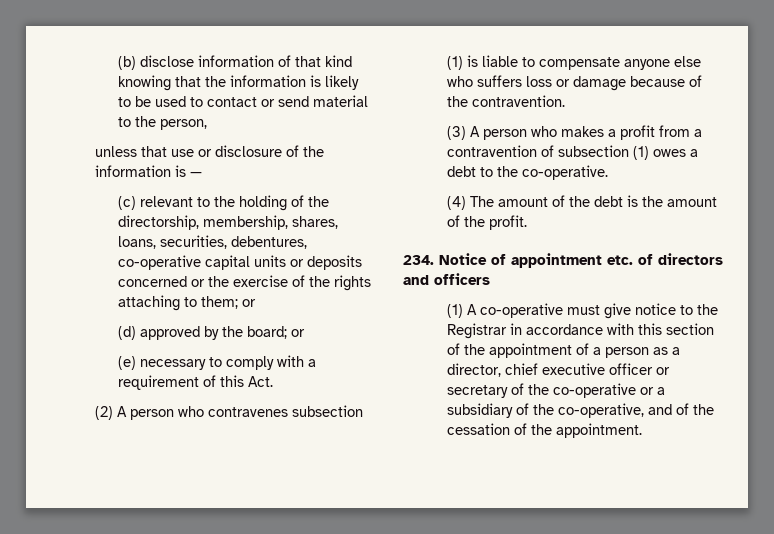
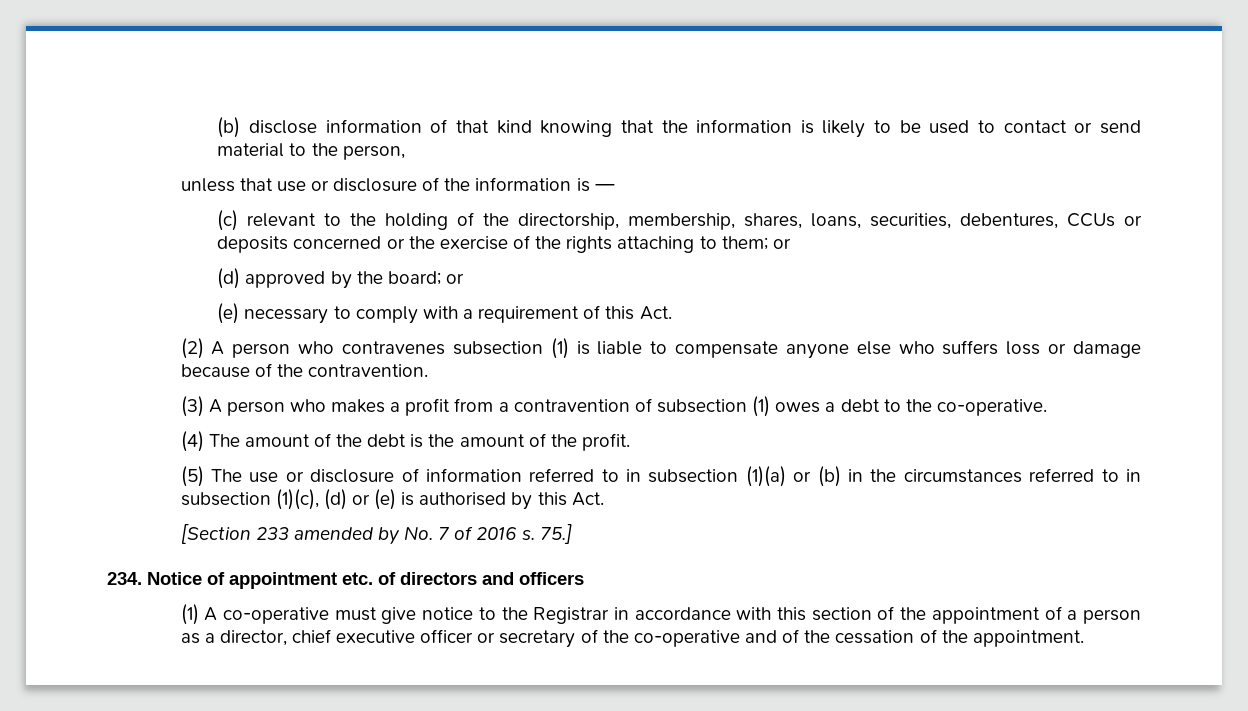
[117,255,286,270] co-operative capital units -> [1067,213,1116,227] CCUs
(528, 222) none -> [180,466,1142,487] [180,489,604,510] [180,524,572,545] // (5) The use or disclosure of information referred to in subsection (1)(a) or (b) in the circumstances referred to in subsection (1)(c), (d) or (e) is authorised by this Act. // [Section 233 amended by No. 7 of 2016 s. 75.]
[640,387,666,395] [447,403,645,418] or a subsidiary of the co-operative, -> (740, 638) none

